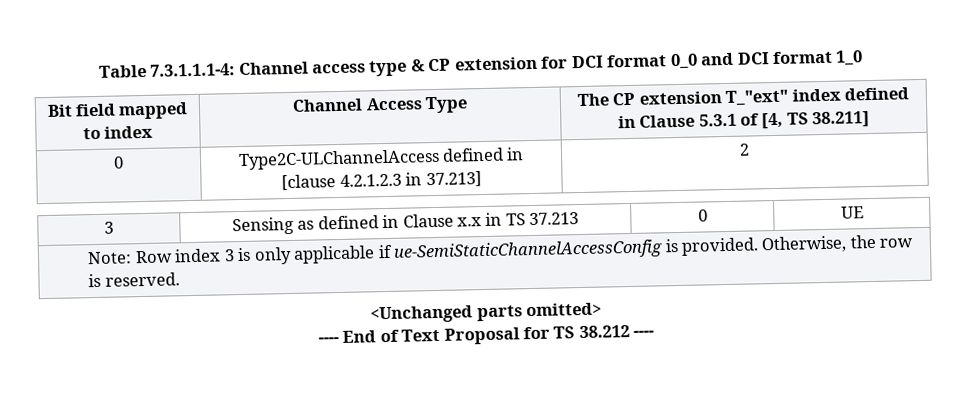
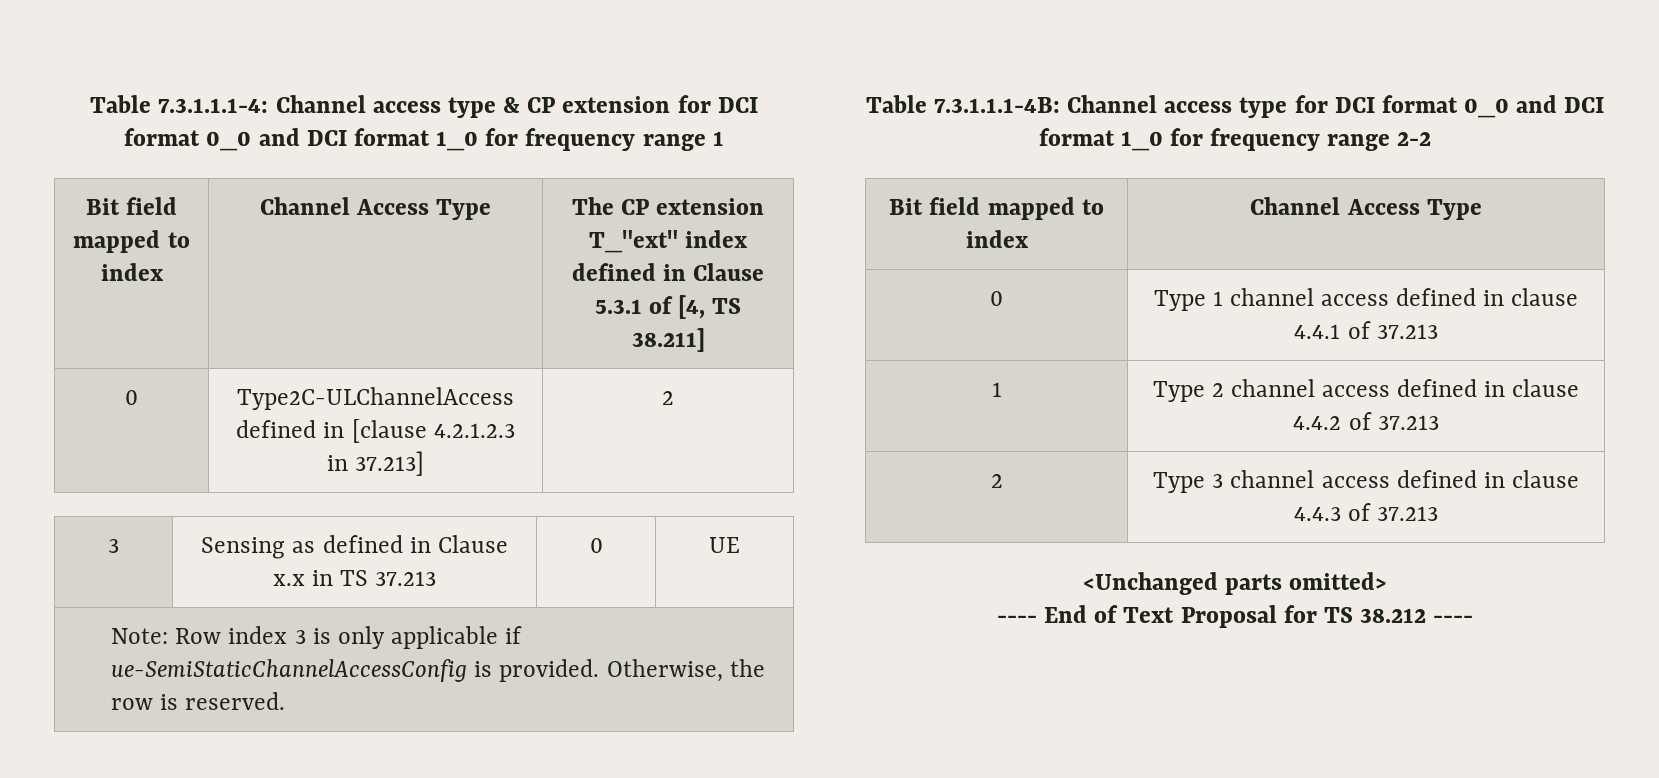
(864, 58) none -> [485,128,724,151] for frequency range 1
(180, 279) none -> [865,95,1605,118] [1038,128,1432,151] [889,197,1104,220] [965,230,1028,248] [1250,197,1482,220] [990,291,1003,306] [1153,288,1579,311] [1294,321,1438,339] [991,382,1002,397] [1152,379,1580,402] [1293,412,1439,430] [990,474,1003,488] [1153,470,1579,493] [1293,503,1439,521] // Table 7.3.1.1.1-4B: Channel access type for DCI format 0_0 and DCI format 1_0 for frequency range 2-2 // Bit field mapped to index | Channel Access Type // 0 | Type 1 channel access defined in clause 4.4.1 of 37.213 // 1 | Type 2 channel access defined in clause 4.4.2 of 37.213 // 2 | Type 3 channel access defined in clause 4.4.3 of 37.213

